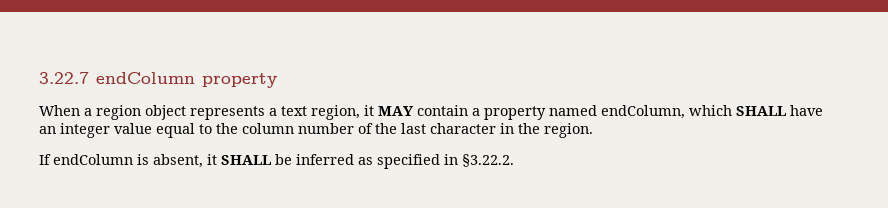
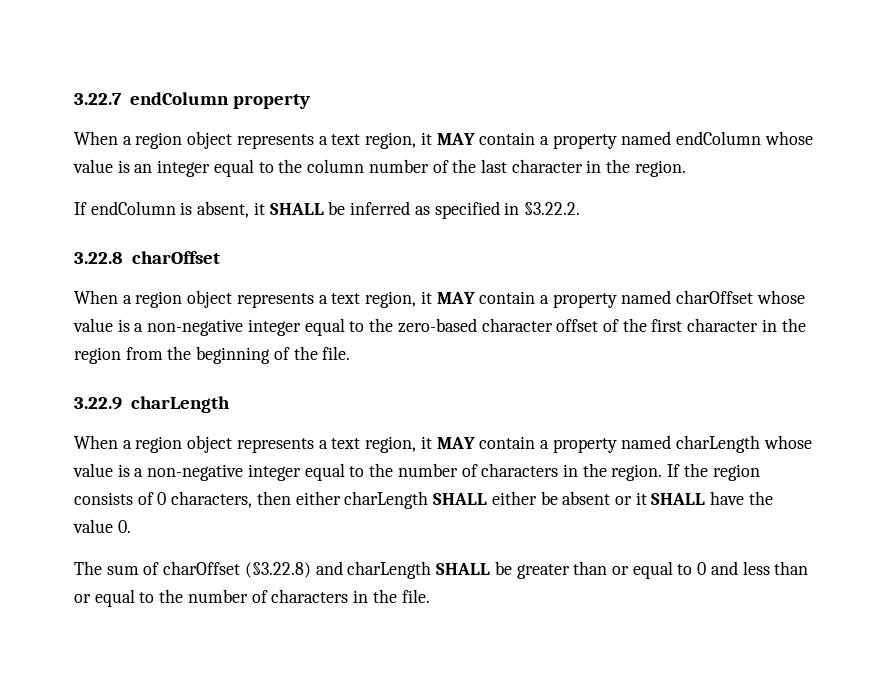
[601,105,823,119] endColumn, which SHALL have -> [676,131,813,145] [73,159,130,173] endColumn whose value is
[114,123,152,134] value -> (211, 168) none
(514, 160) none -> [74,251,220,264] [74,290,805,308] [73,318,806,336] [74,346,351,364] [74,396,230,413] [74,435,812,453] [73,463,760,481] [74,491,773,509] [73,519,131,533] [74,561,809,579] [74,589,430,607] // 3.22.8 charOffset // When a region object represents a text region, it MAY contain a property named charOffset whose value is a non-negative integer equal to the zero-based character offset of the first character in the region from the beginning of the file. // 3.22.9 charLength // When a region object represents a text region, it MAY contain a property named charLength whose value is a non-negative integer equal to the number of characters in the region. If the region consists of 0 characters, then either charLength SHALL either be absent or it SHALL have the value 0. // The sum of charOffset (§3.22.8) and charLength SHALL be greater than or equal to 0 and less than or equal to the number of characters in the file.

